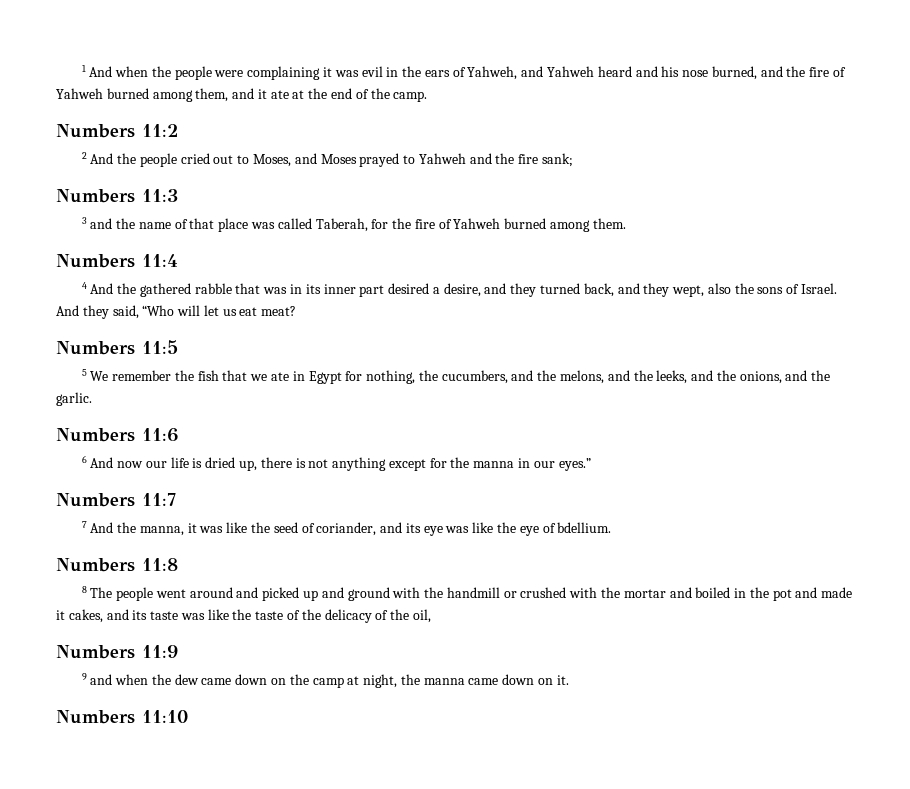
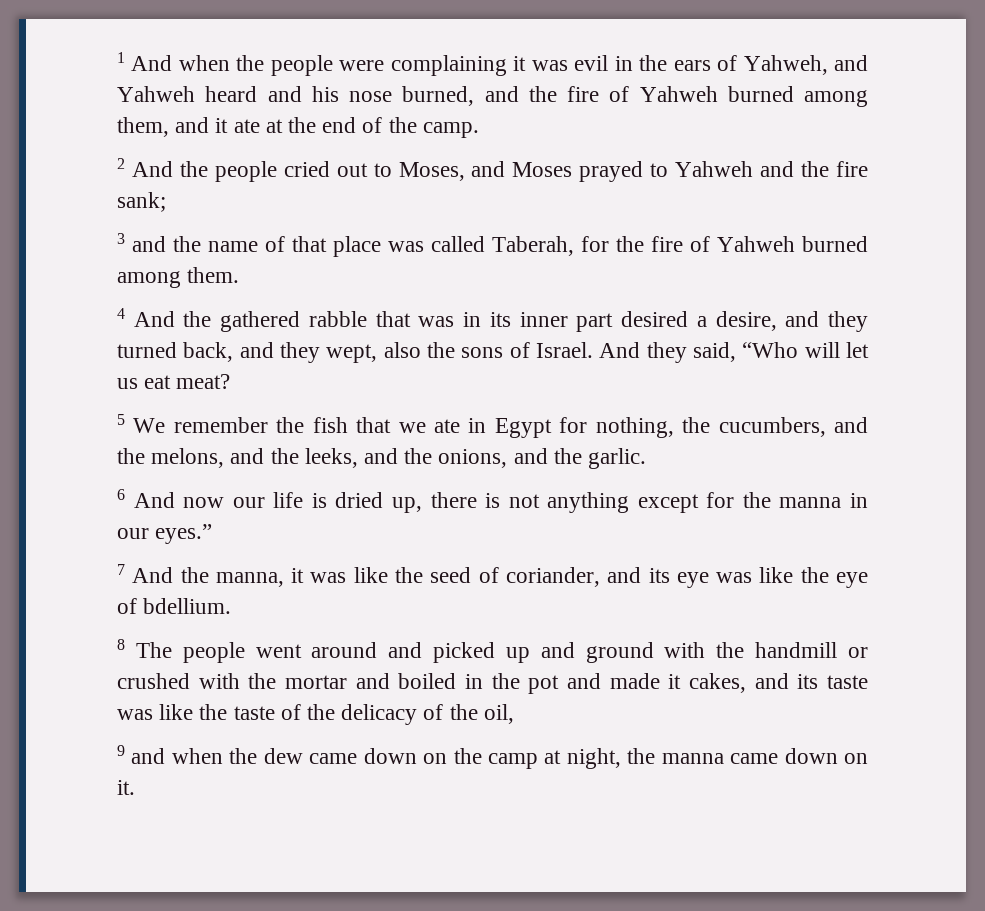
[56,124,178,138] // Numbers 11:2 -> (479, 130) none
[56,189,178,203] // Numbers 11:3 -> (166, 202) none
[56,254,178,268] // Numbers 11:4 -> (240, 275) none
[56,340,178,355] // Numbers 11:5 -> (231, 381) none
[56,428,179,442] // Numbers 11:6 -> (647, 458) none
[56,493,176,507] // Numbers 11:7 -> (213, 534) none
[56,558,178,572] // Numbers 11:8 -> (232, 606) none
[56,645,178,659] // Numbers 11:9 -> (514, 714) none
[56,710,188,724] // Numbers 11:10 -> (135, 787) none

